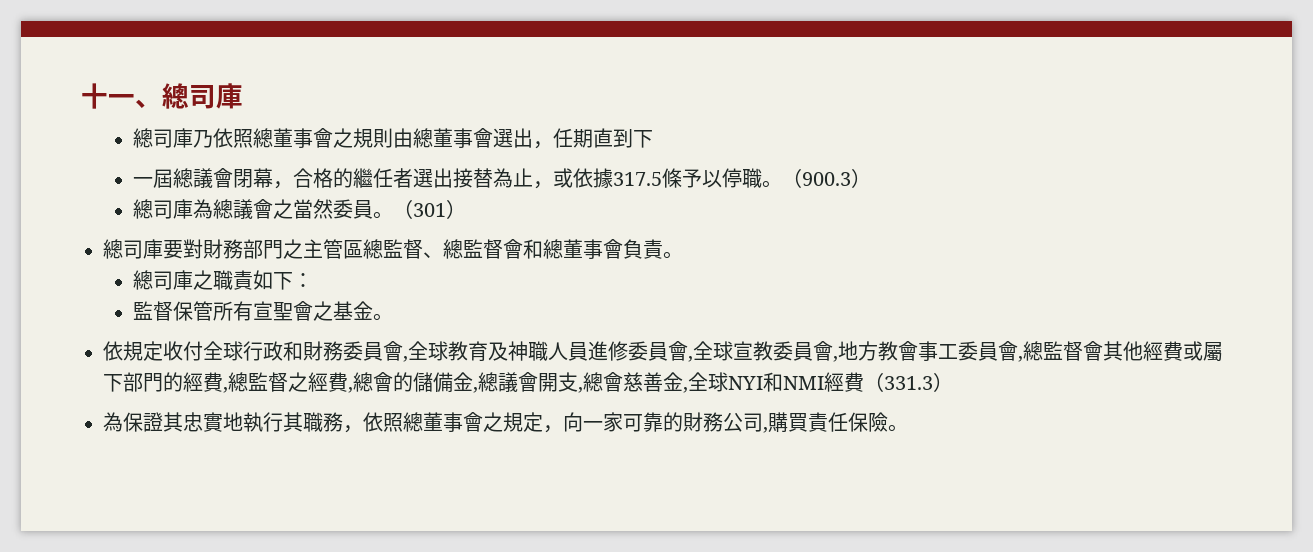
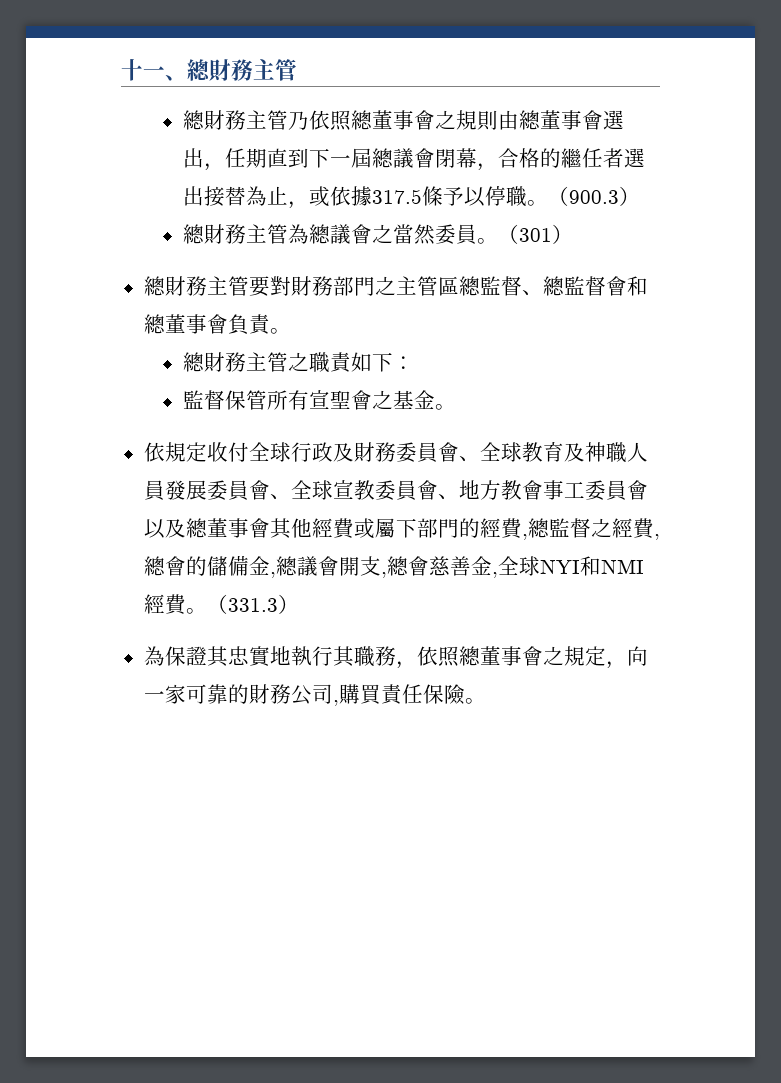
[189,83,243,109] [132,128,193,148] 司庫 // 總司庫 -> [209,59,297,82] [182,110,288,130] 財務主管 // 總財務主管
(653, 139) // -> (330, 158) none
[152,199,193,219] 司庫 -> [203,224,288,244] 財務主管
[123,239,163,259] 司庫 -> [164,276,249,296] 財務主管
[152,270,193,290] 司庫 -> [203,352,288,372] 財務主管
[283,341,303,361] 和 -> [332,443,354,462] 及
[403,356,408,362] , -> [458,456,480,462] 、
[588,341,693,362] 進修委員會, -> [164,480,291,501] 發展委員會、
[833,356,838,362] , -> [437,494,459,500] 、
[1018,341,1083,362] ,總監督 -> [143,518,249,539] 以及總董事
(864, 382) none -> [185,608,207,614] 。

